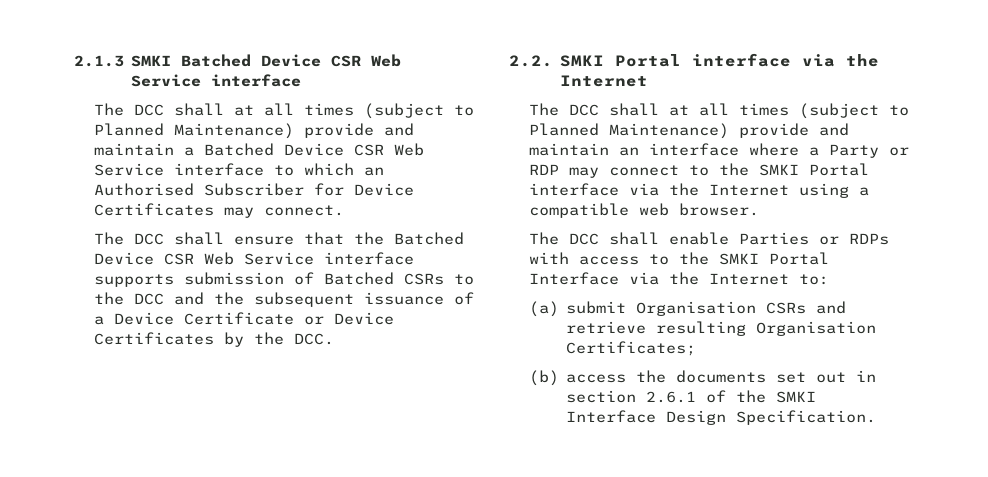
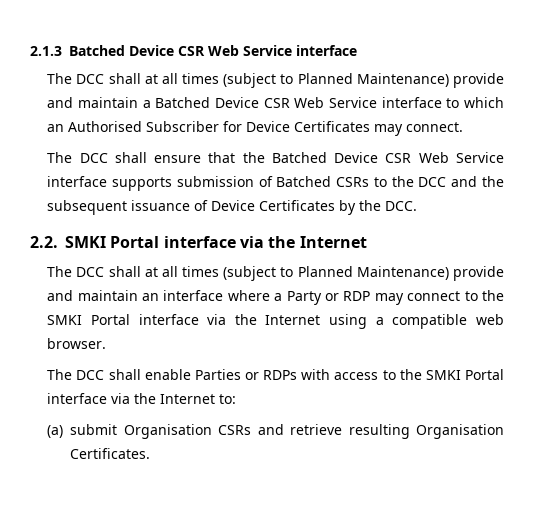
[131,55,172,67] SMKI -> (62, 51) none
[93,312,324,325] a Device Certificate or -> (209, 205) none
[528,272,619,285] Interface -> [47,393,108,404] interface
[565,341,696,356] [528,370,876,386] [565,390,816,403] [565,410,876,425] Certificates; // (b) access the documents set out in section 2.6.1 of the SMKI Interface Design Specification. -> [70,448,151,459] Certificates.

